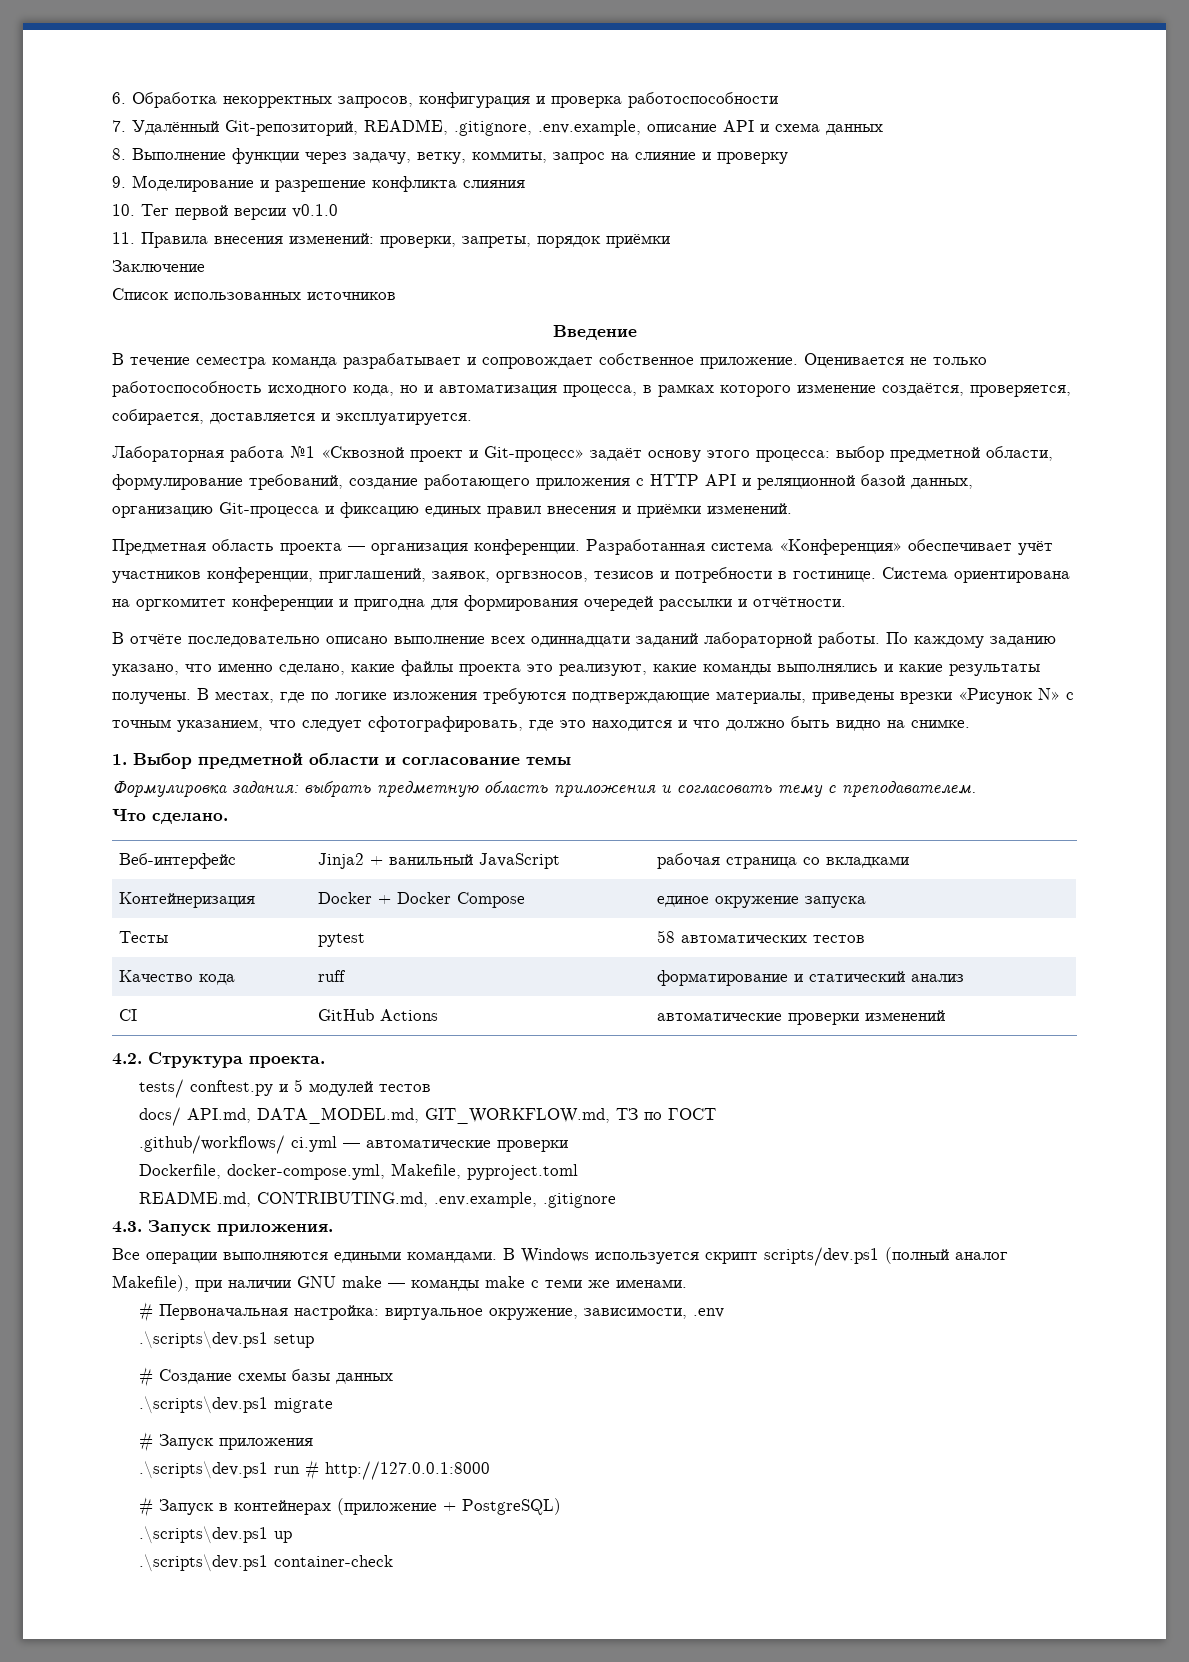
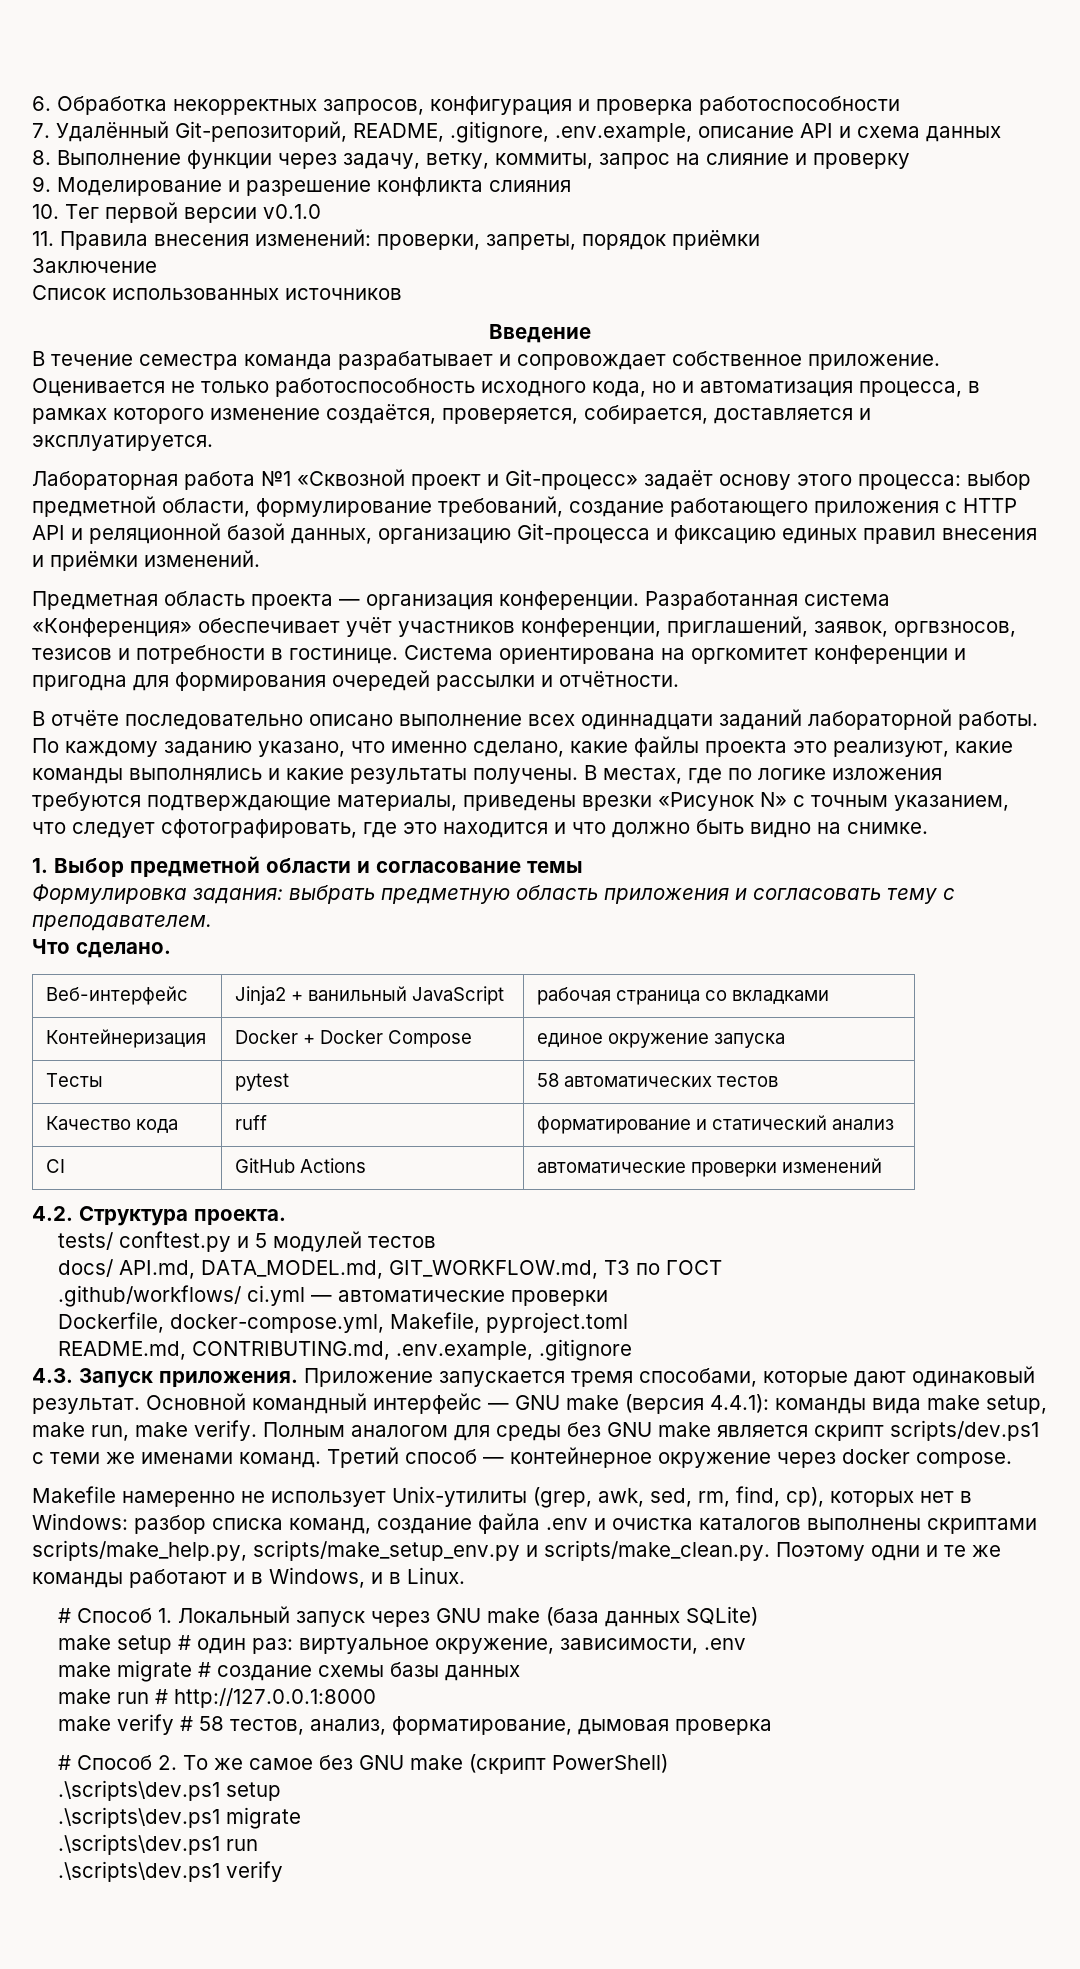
[112,1247,1008,1266] [112,1275,687,1292] [138,1302,379,1322] // Все операции выполняются едиными командами. В Windows используется скрипт scripts/dev.ps1 (полный аналог Makefile), при наличии GNU make — команды make с теми же именами. // # Первоначальная настройка: -> [304,1366,1035,1387] [32,1393,1047,1414] [32,1420,1039,1441] [32,1447,1012,1468] [32,1486,972,1508] [32,1513,1037,1534] [32,1540,1001,1561] [32,1567,465,1588] [57,1606,758,1627] [57,1635,293,1654] Приложение запускается тремя способами, которые дают одинаковый результат. Основной командный интерфейс — GNU make (версия 4.4.1): команды вида make setup, make run, make verify. Полным аналогом для среды без GNU make является скрипт scripts/dev.ps1 с теми же именами команд. Третий способ — контейнерное окружение через docker compose. // Makefile намеренно не использует Unix-утилиты (grep, awk, sed, rm, find, cp), которых нет в Windows: разбор списка команд, создание файла .env и очистка каталогов выполнены скриптами scripts/make_help.py, scripts/make_setup_env.py и scripts/make_clean.py. Поэтому одни и те же команды работают и в Windows, и в Linux. // # Способ 1. Локальный запуск через GNU make (база данных SQLite) // make setup # один раз:
[138,1331,314,1349] [138,1367,232,1387] .\scripts\dev.ps1 setup // # Создание -> [57,1660,312,1682] make migrate # создание
[138,1396,333,1414] [138,1432,313,1452] [138,1460,490,1480] [138,1497,561,1517] [138,1526,292,1544] [138,1554,393,1572] .\scripts\dev.ps1 migrate // # Запуск приложения // .\scripts\dev.ps1 run # http://127.0.0.1:8000 // # Запуск в контейнерах (приложение + PostgreSQL) // .\scripts\dev.ps1 up // .\scripts\dev.ps1 container-check -> [57,1688,376,1708] [57,1714,772,1735] [57,1754,668,1774] [57,1780,281,1801] [57,1807,301,1829] [57,1834,258,1855] [57,1861,283,1882] make run # http://127.0.0.1:8000 // make verify # 58 тестов, анализ, форматирование, дымовая проверка // # Способ 2. То же самое без GNU make (скрипт PowerShell) // .\scripts\dev.ps1 setup // .\scripts\dev.ps1 migrate // .\scripts\dev.ps1 run // .\scripts\dev.ps1 verify

